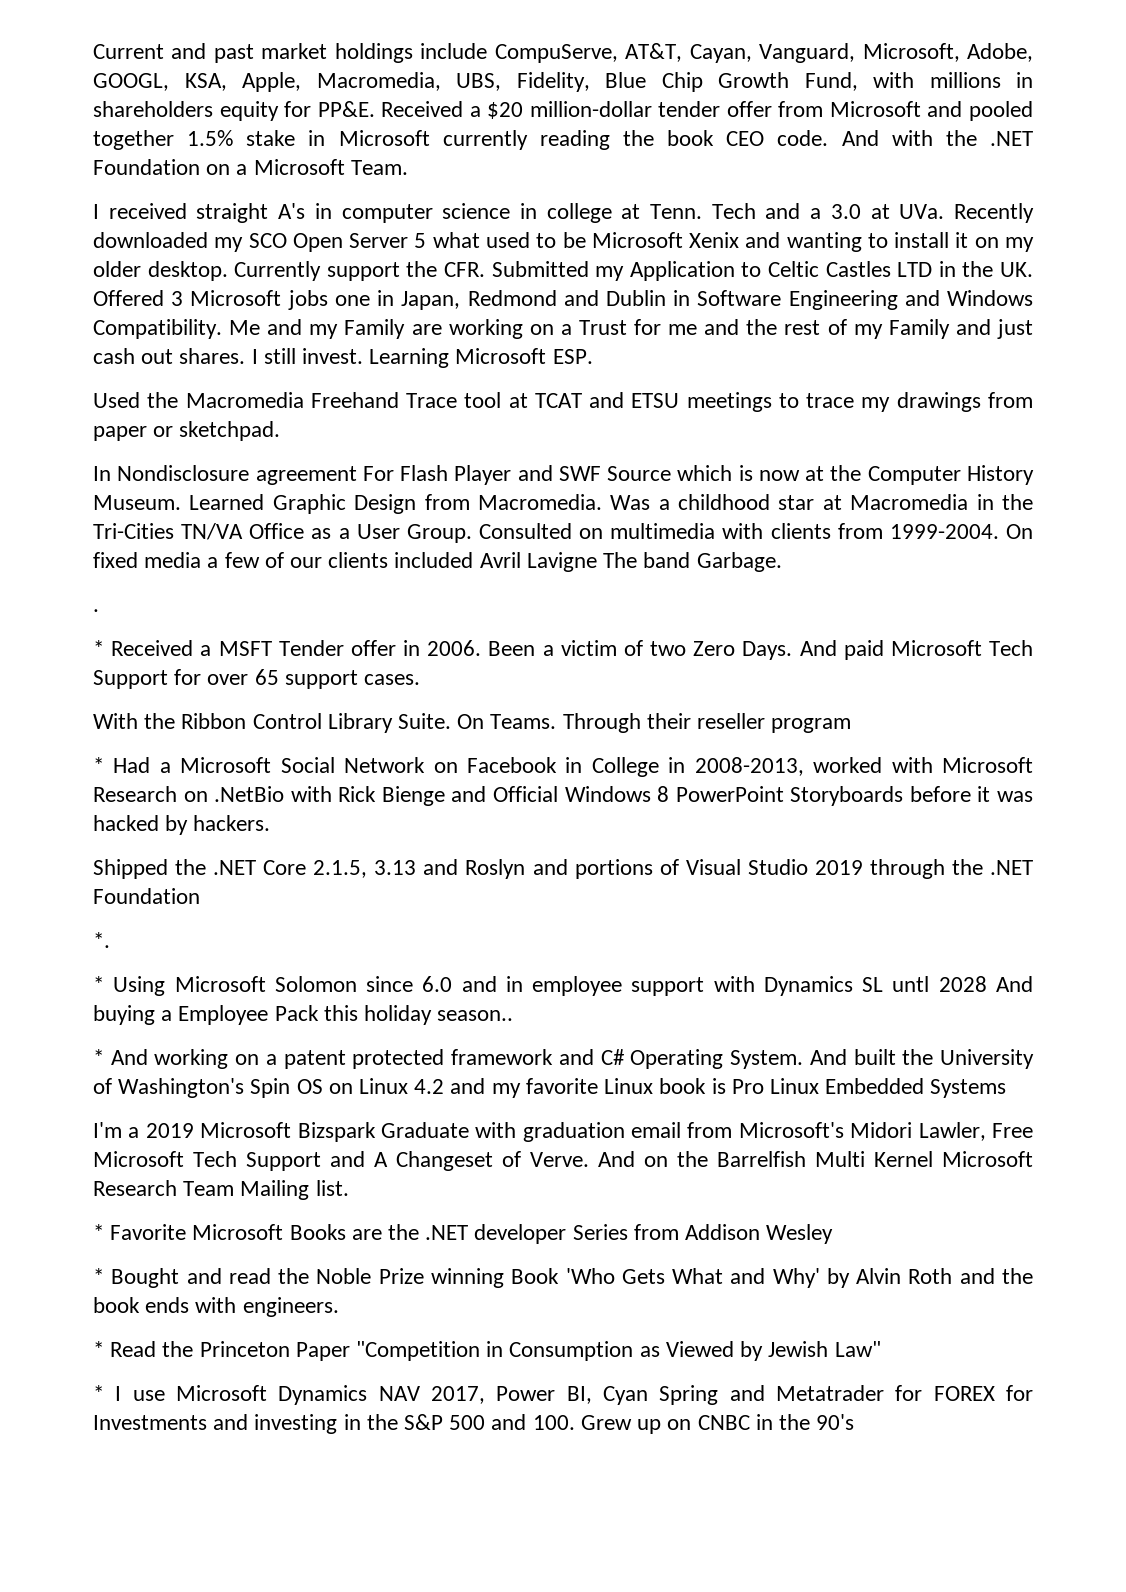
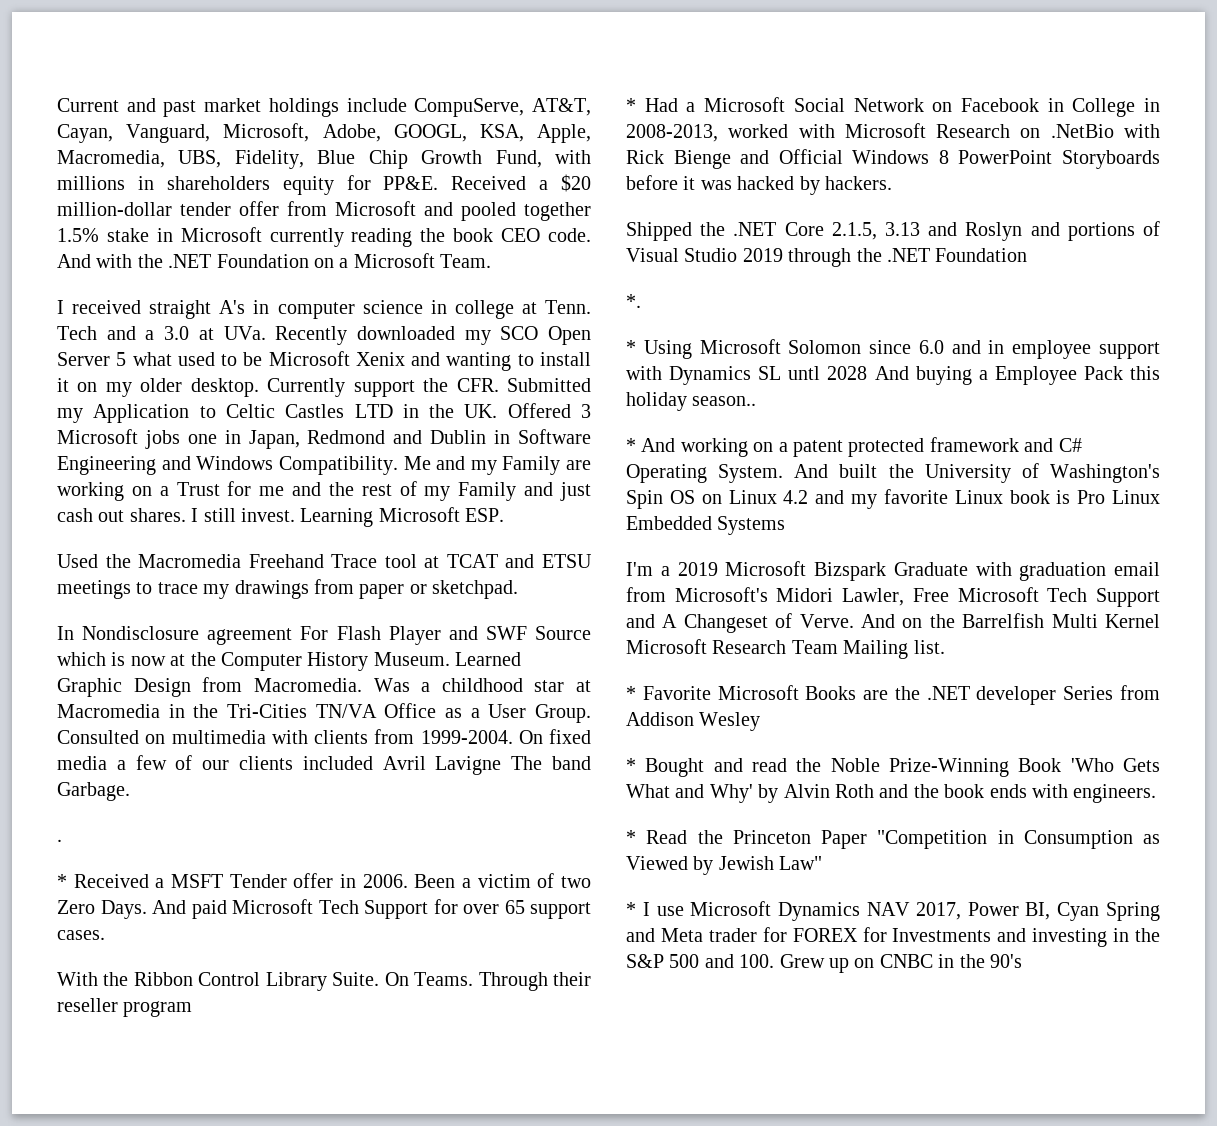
[378,1268,504,1288] Prize winning -> [889,758,1009,777] Prize-Winning
[776,1385,884,1401] Metatrader -> [660,928,757,942] Meta trader

